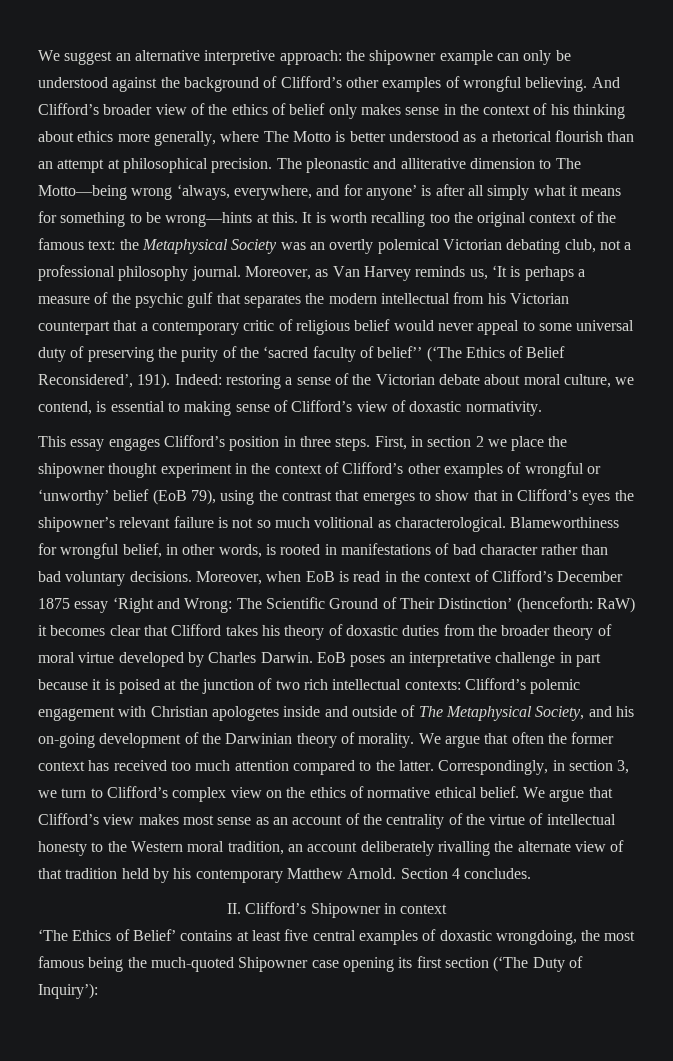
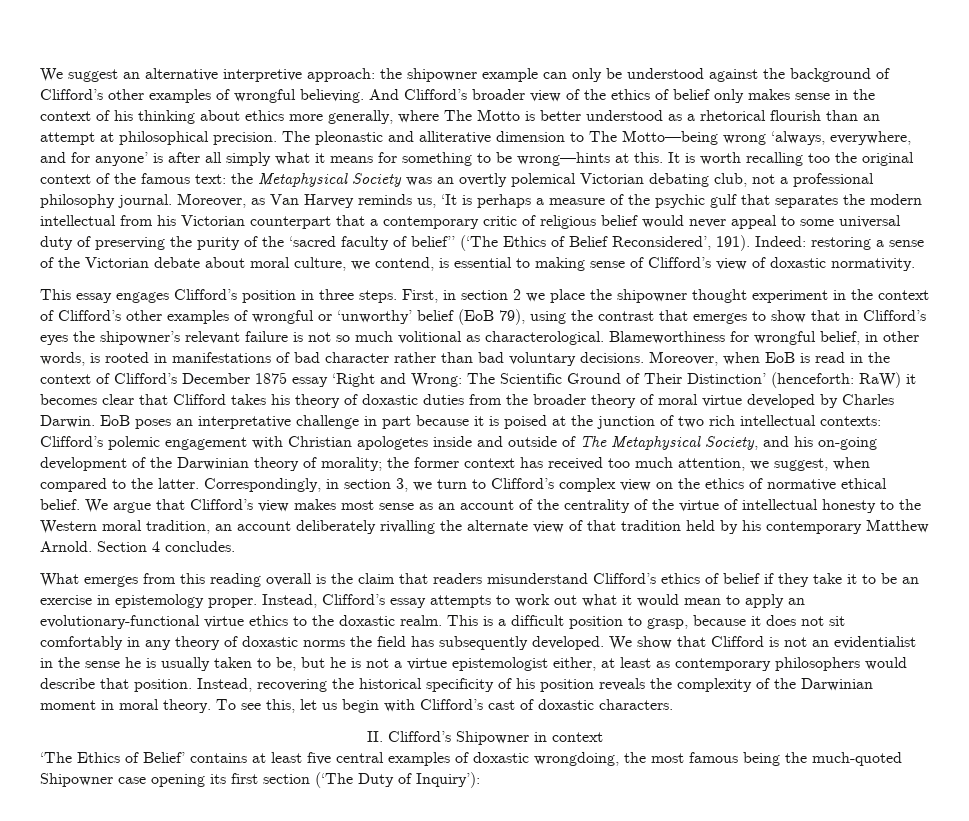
[358,732,544,748] morality. We argue that often -> [321,457,382,471] morality;
[234,760,289,771] attention -> [678,457,870,471] attention, we suggest, when
(532, 873) none -> [40,573,919,587] [40,594,805,608] [40,615,845,629] [40,636,916,650] [40,657,907,671] [40,678,873,692] [40,699,673,713] // What emerges from this reading overall is the claim that readers misunderstand Clifford’s ethics of belief if they take it to be an exercise in epistemology proper. Instead, Clifford’s essay attempts to work out what it would mean to apply an evolutionary-functional virtue ethics to the doxastic realm. This is a difficult position to grasp, because it does not sit comfortably in any theory of doxastic norms the field has subsequently developed. We show that Clifford is not an evidentialist in the sense he is usually taken to be, but he is not a virtue epistemologist either, at least as contemporary philosophers would describe that position. Instead, recovering the historical specificity of his position reveals the complexity of the Darwinian moment in moral theory. To see this, let us begin with Clifford’s cast of doxastic characters.

